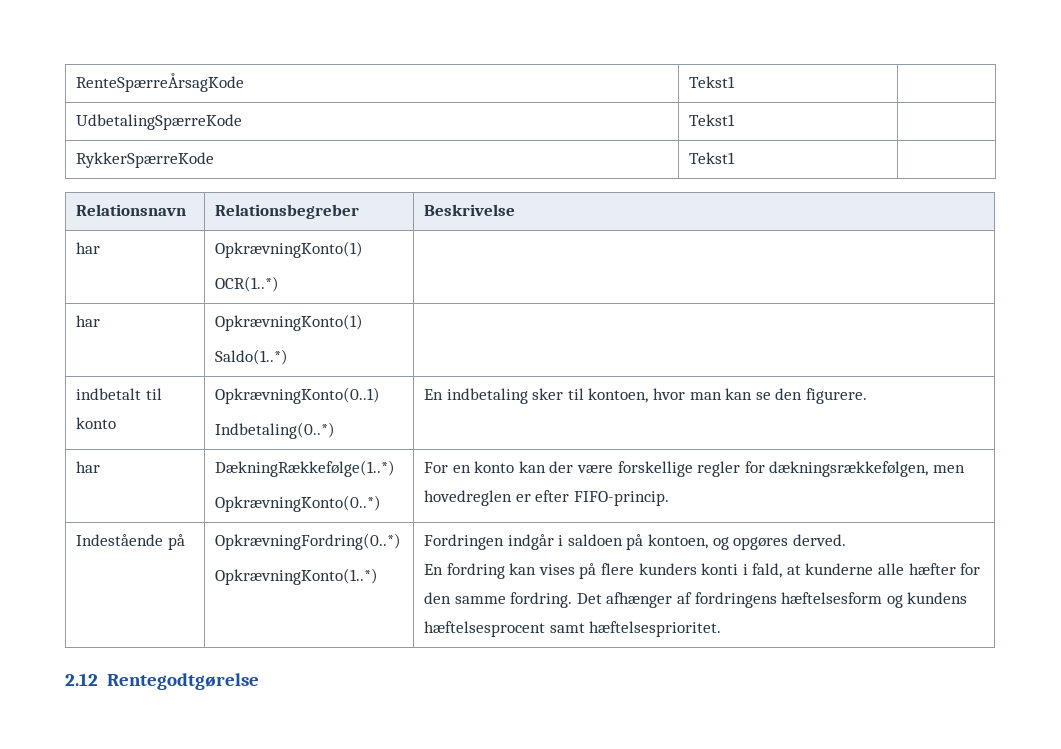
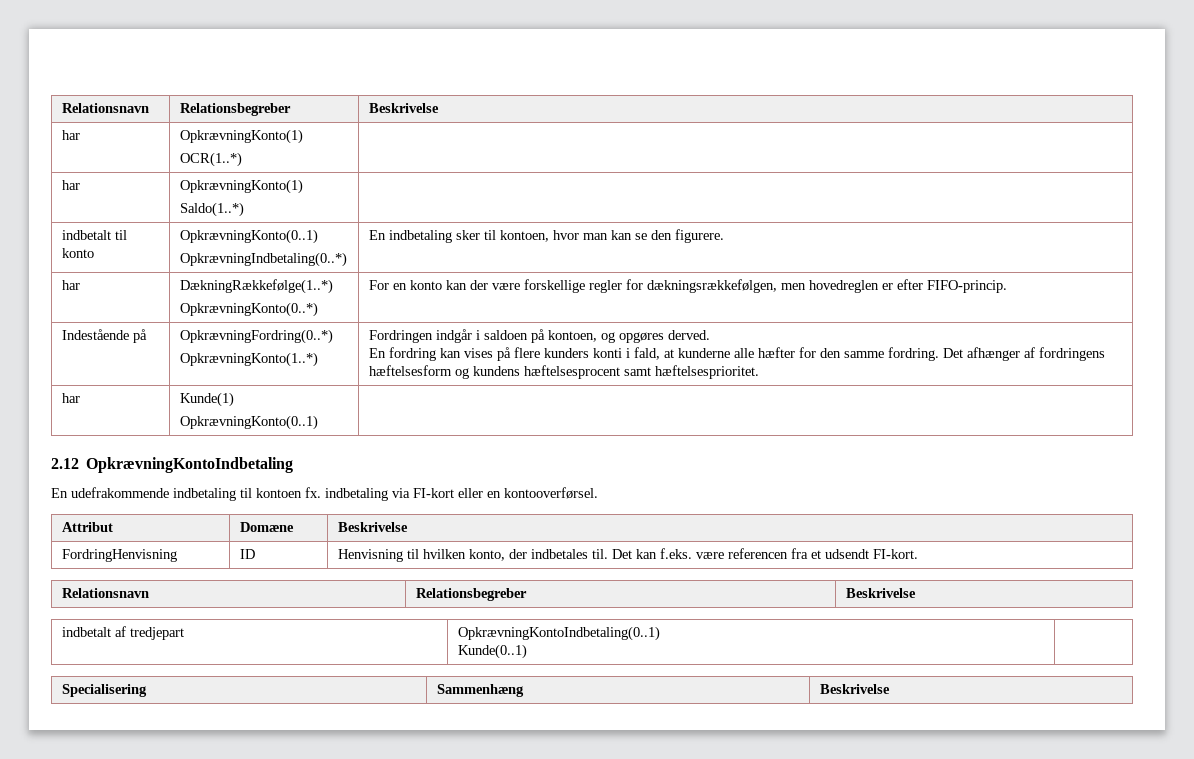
[75,73,244,92] [688,76,735,88] [75,114,242,130] [688,114,735,126] [75,152,214,168] [688,152,735,164] RenteSpærreÅrsagKode | Tekst1 | // UdbetalingSpærreKode | Tekst1 | // RykkerSpærreKode | Tekst1 | // -> (61, 108) none
[214,422,335,439] Indbetaling(0..*) -> [179,252,347,267] OpkrævningIndbetaling(0..*)
[65,673,259,690] // 2.12 Rentegodtgørelse -> [61,393,80,403] [179,392,234,407] [179,415,318,430] [51,457,294,473] [51,487,598,501] [61,522,113,532] [239,522,294,532] [337,522,408,532] [61,549,177,562] [239,549,255,559] [337,548,918,562] [61,588,149,598] [415,588,527,601] [845,588,916,598] [61,626,184,640] [457,626,660,641] [457,644,527,659] [61,684,147,697] [436,684,524,697] [819,684,890,694] // har | Kunde(1) // OpkrævningKonto(0..1) | // 2.12 OpkrævningKontoIndbetaling // En udefrakommende indbetaling til kontoen fx. indbetaling via FI-kort eller en kontooverførsel. // Attribut | Domæne | Beskrivelse // FordringHenvisning | ID | Henvisning til hvilken konto, der indbetales til. Det kan f.eks. være referencen fra et udsendt FI-kort. // Relationsnavn | Relationsbegreber | Beskrivelse // indbetalt af tredjepart | OpkrævningKontoIndbetaling(0..1) // Kunde(0..1) | // Specialisering | Sammenhæng | Beskrivelse

